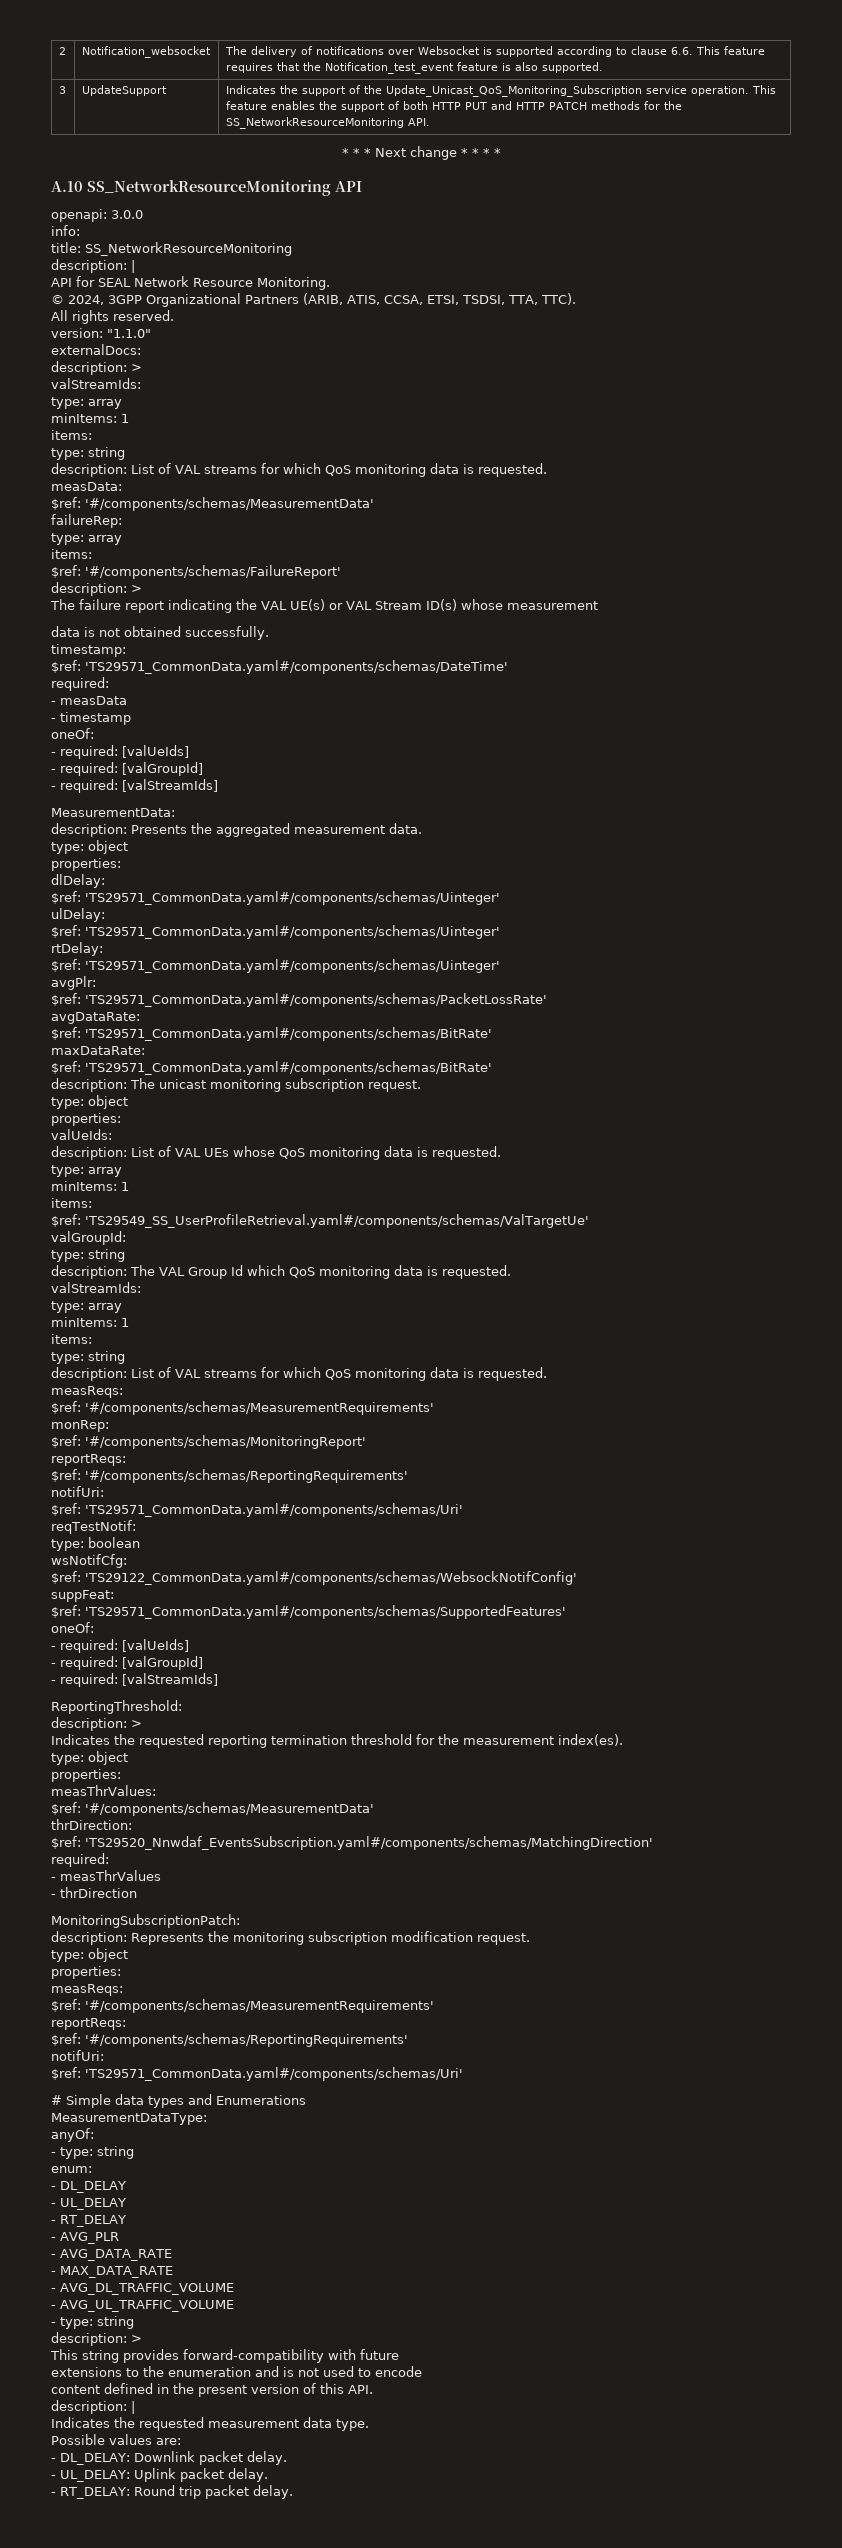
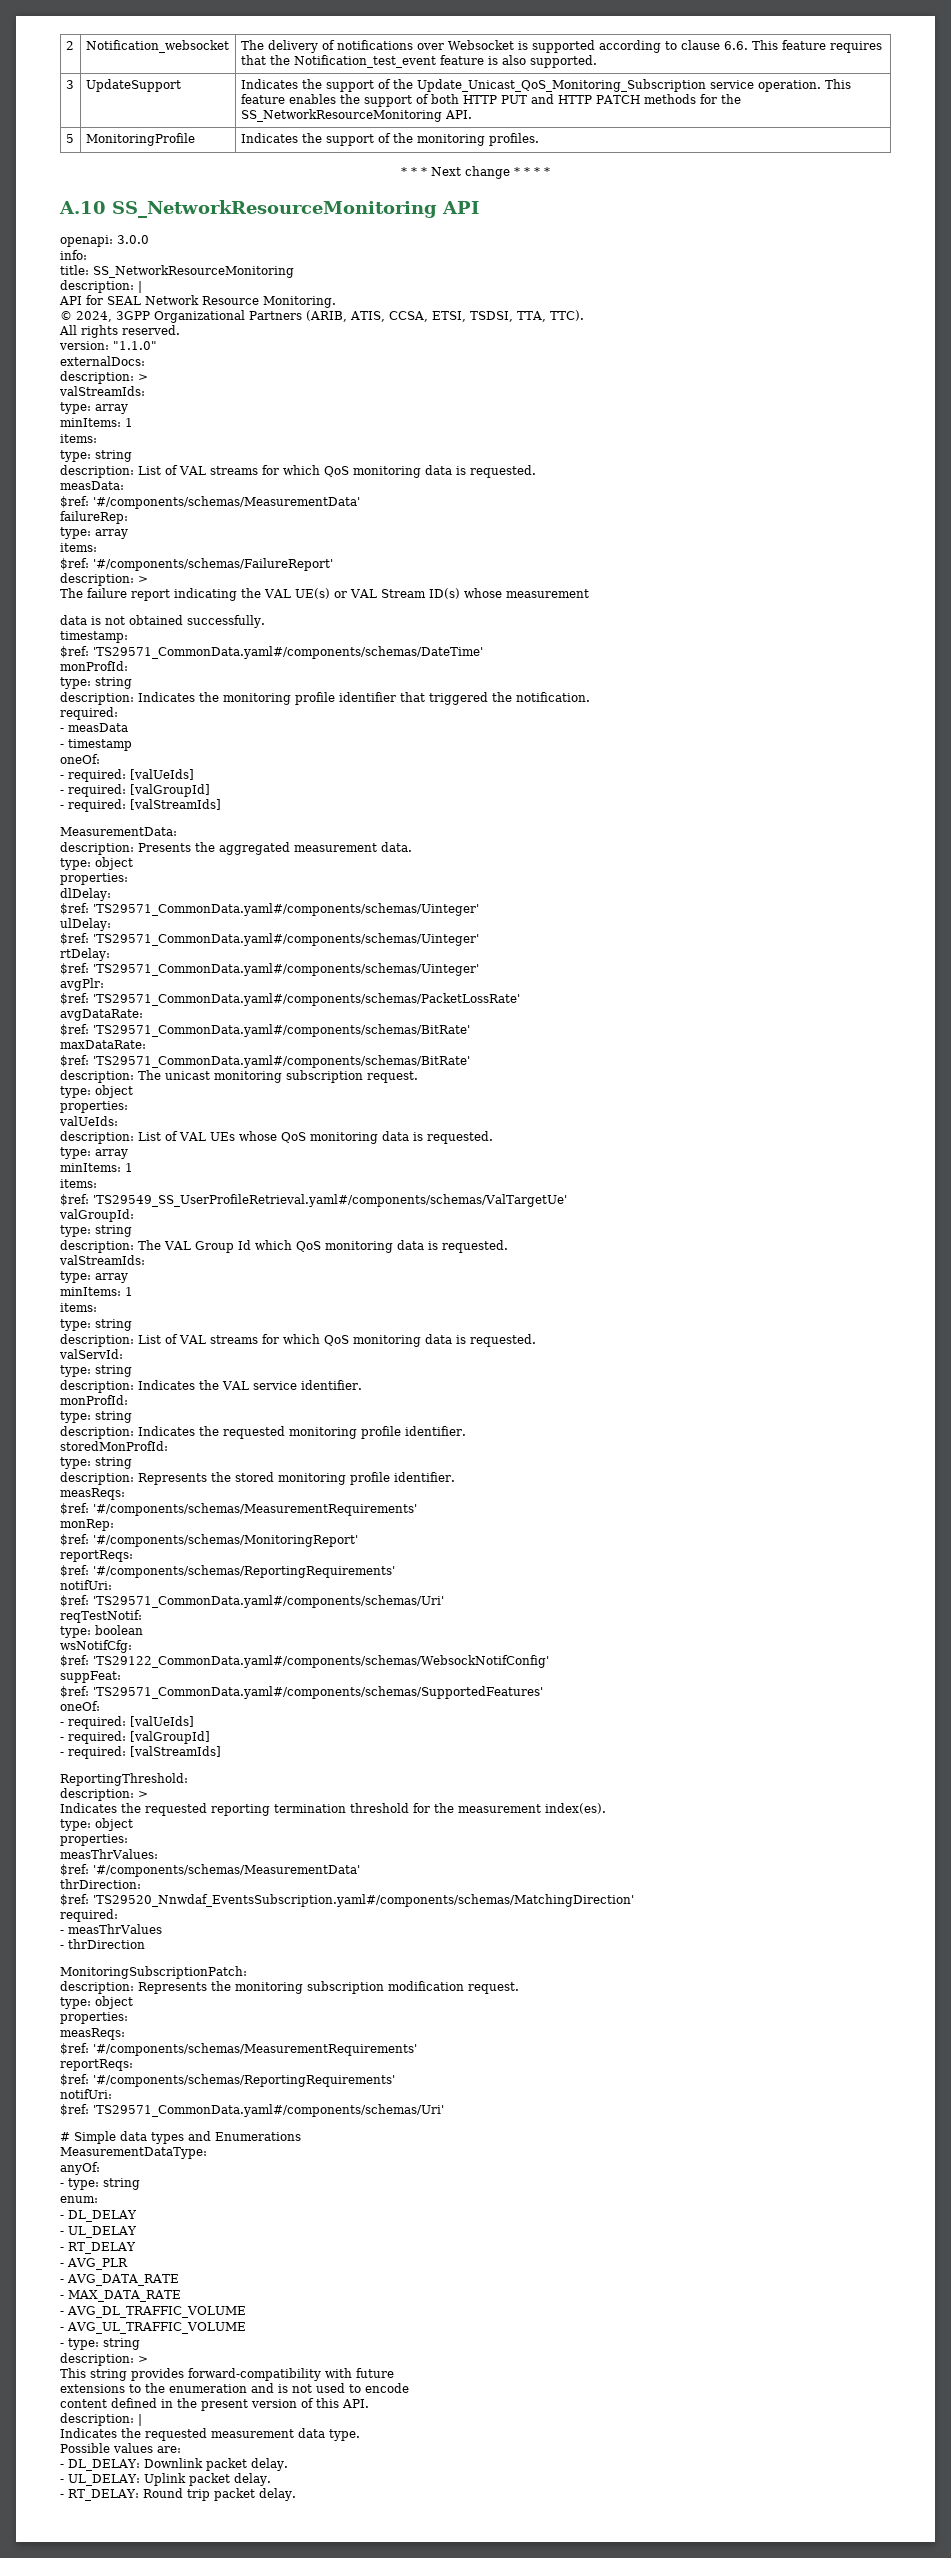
(430, 122) none -> [65,134,74,143] [85,133,195,146] [240,133,539,146] // 5 | MonitoringProfile | Indicates the support of the monitoring profiles.
(508, 667) none -> [60,661,128,671] [60,677,132,689] [60,692,590,705] // monProfId: // type: string // description: Indicates the monitoring profile identifier that triggered the notification.
(547, 1374) none -> [59,1349,123,1359] [60,1365,132,1377] [60,1380,362,1393] [60,1395,128,1405] [60,1411,132,1423] [60,1426,466,1439] [60,1441,168,1451] [60,1457,132,1469] [60,1472,455,1485] // valServId: // type: string // description: Indicates the VAL service identifier. // monProfId: // type: string // description: Indicates the requested monitoring profile identifier. // storedMonProfId: // type: string // description: Represents the stored monitoring profile identifier.

